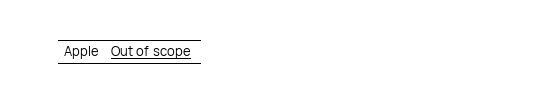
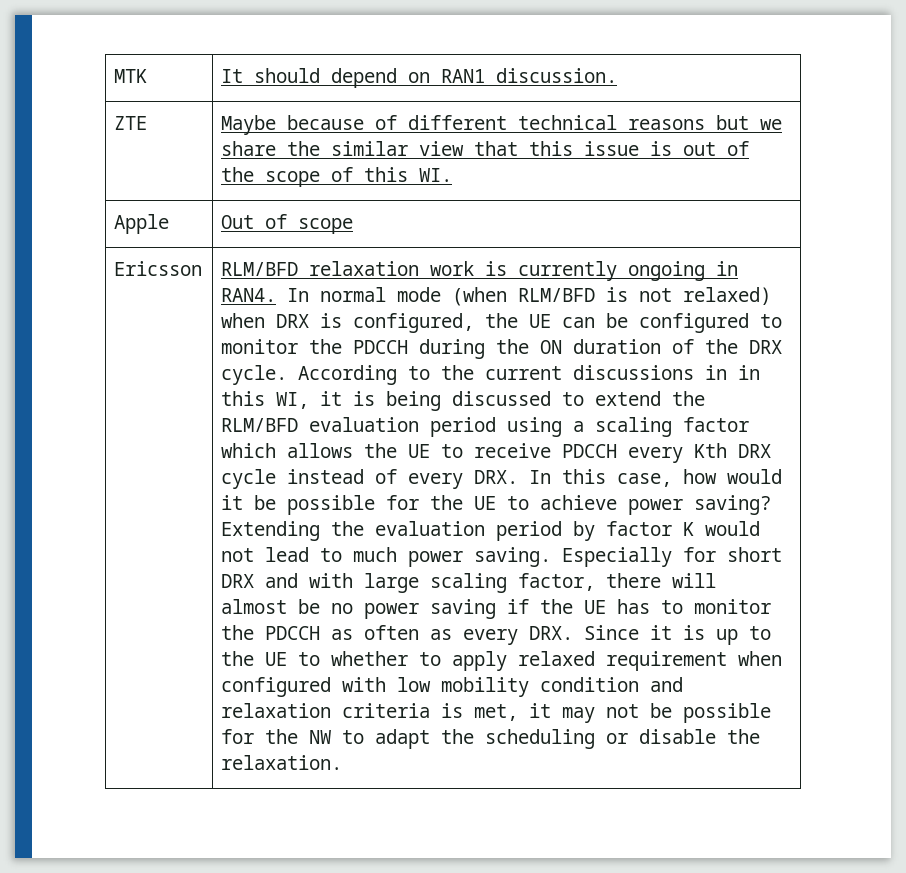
[63,46,99,59] [110,46,191,59] Apple | Out of scope -> [114,69,148,83] [221,68,618,88] [114,116,148,130] [221,115,783,135] [221,141,750,156] [221,167,453,187] [114,214,170,234] [221,214,354,234] [114,261,203,276] [221,261,739,281] [221,287,772,306] [221,313,783,333] [221,339,783,359] [221,365,761,385] [221,391,706,411] [221,417,750,437] [221,443,772,463] [221,469,783,489] [221,495,772,515] [221,521,761,541] [221,547,783,567] [221,573,717,593] [221,599,772,619] [221,625,772,645] [221,651,783,671] [221,677,684,697] [221,703,772,723] [221,729,761,749] [221,755,343,770] MTK | It should depend on RAN1 discussion. // ZTE | Maybe because of different technical reasons but we share the similar view that this issue is out of the scope of this WI. // Apple | Out of scope // Ericsson | RLM/BFD relaxation work is currently ongoing in RAN4. In normal mode (when RLM/BFD is not relaxed) when DRX is configured, the UE can be configured to monitor the PDCCH during the ON duration of the DRX cycle. According to the current discussions in in this WI, it is being discussed to extend the RLM/BFD evaluation period using a scaling factor which allows the UE to receive PDCCH every Kth DRX cycle instead of every DRX. In this case, how would it be possible for the UE to achieve power saving? Extending the evaluation period by factor K would not lead to much power saving. Especially for short DRX and with large scaling factor, there will almost be no power saving if the UE has to monitor the PDCCH as often as every DRX. Since it is up to the UE to whether to apply relaxed requirement when configured with low mobility condition and relaxation criteria is met, it may not be possible for the NW to adapt the scheduling or disable the relaxation.

